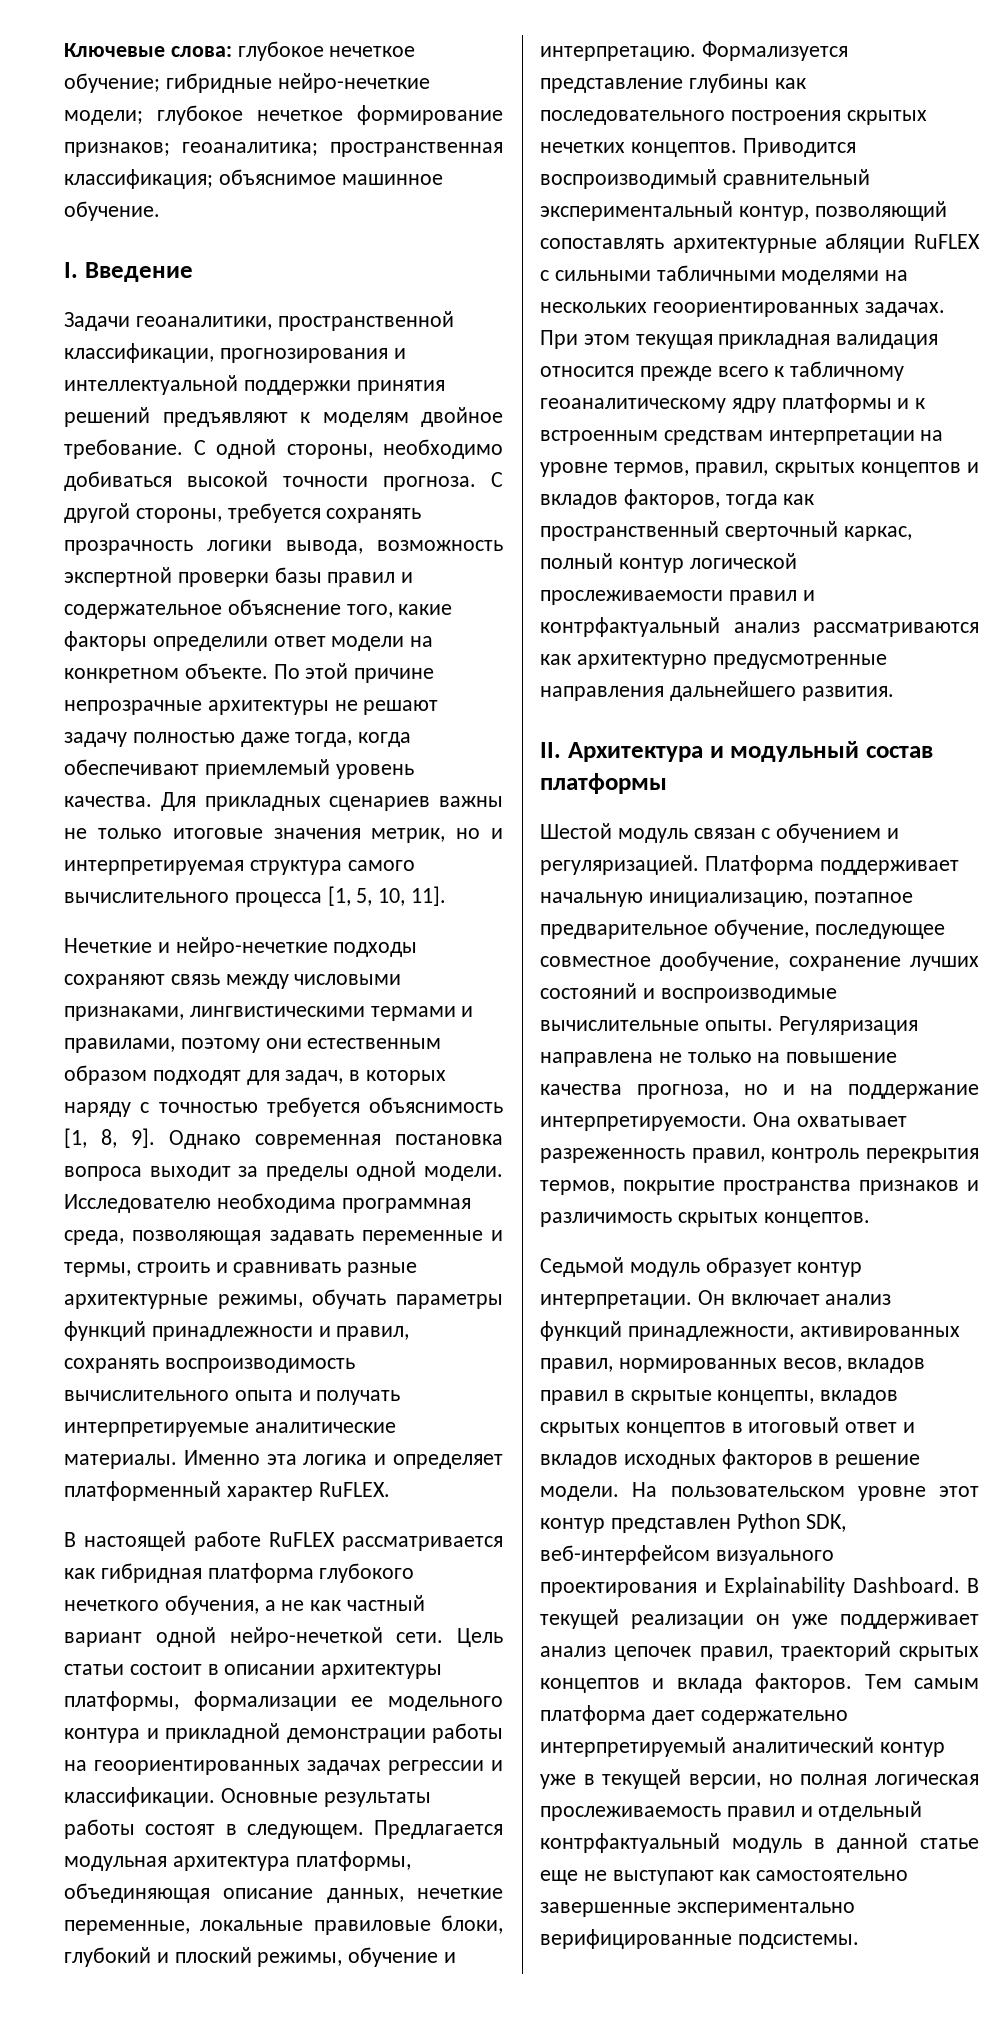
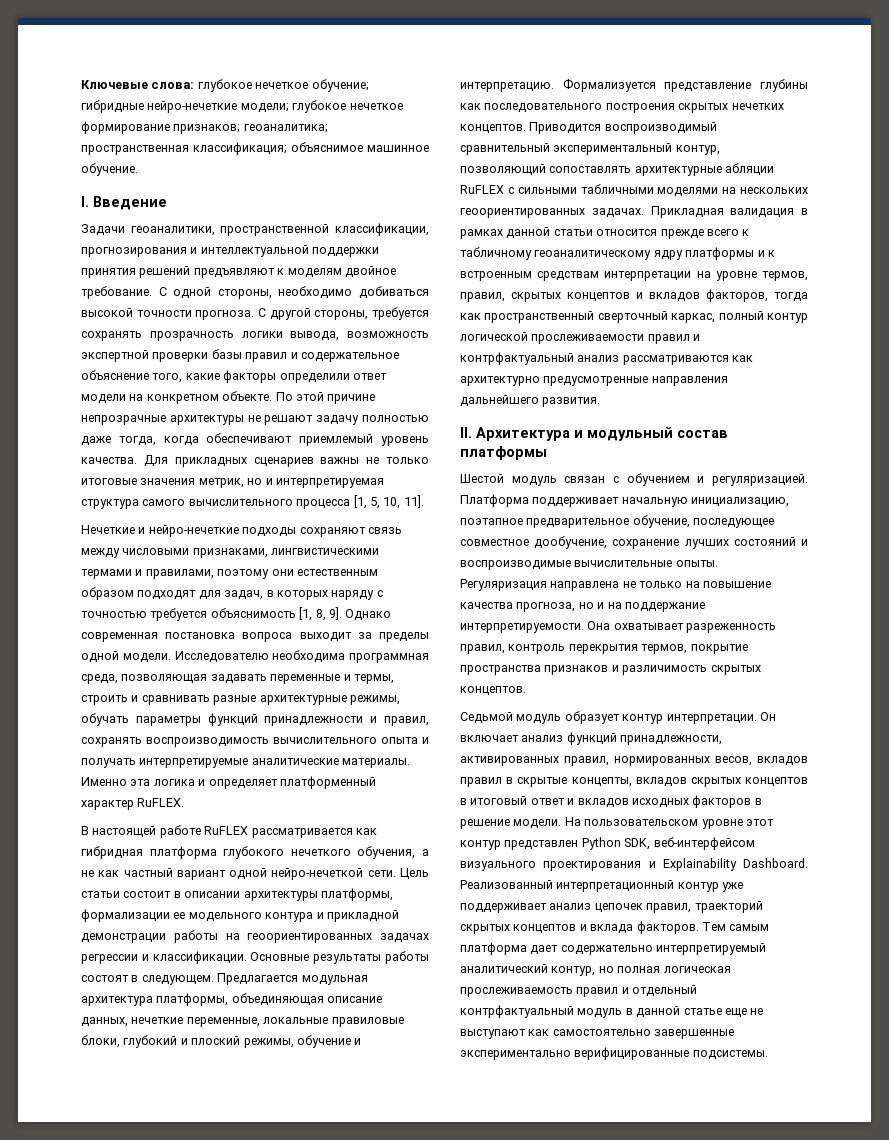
[540,330,939,349] При этом текущая прикладная валидация -> [650,206,808,218] [460,227,593,239] Прикладная валидация в рамках данной статьи
[967,1578,979,1593] [540,1609,780,1629] В текущей реализации он -> [460,880,719,892] Реализованный интерпретационный контур
[879,1742,945,1757] [540,1769,761,1789] контур уже в текущей версии, -> [551,966,596,976] контур,

